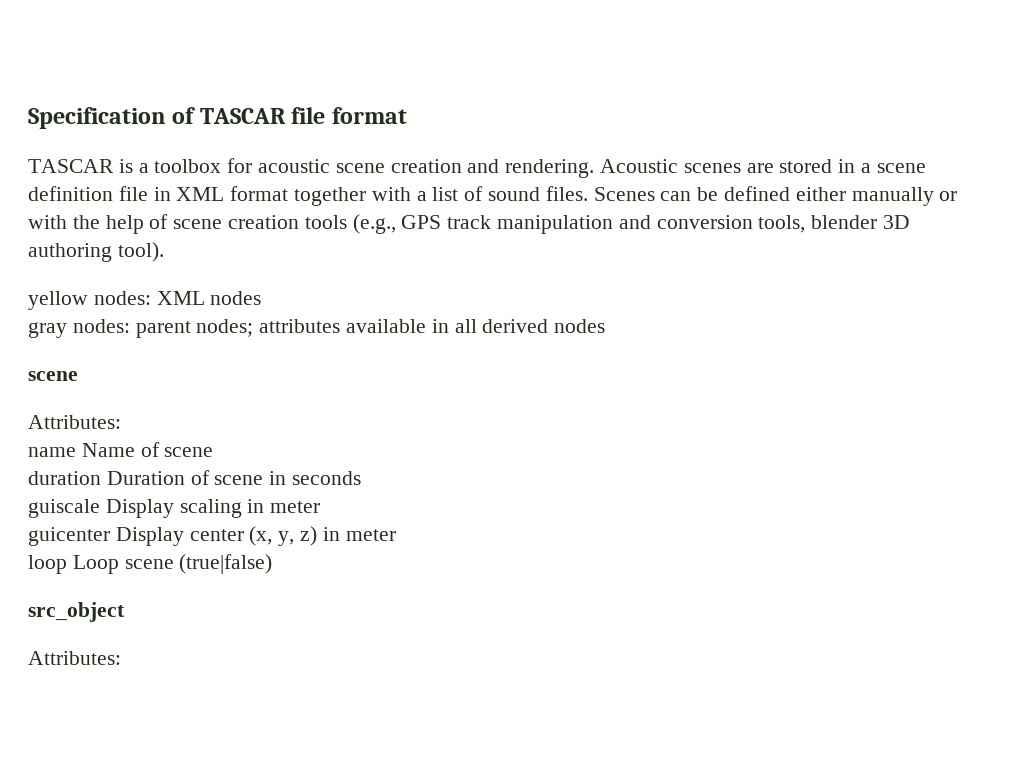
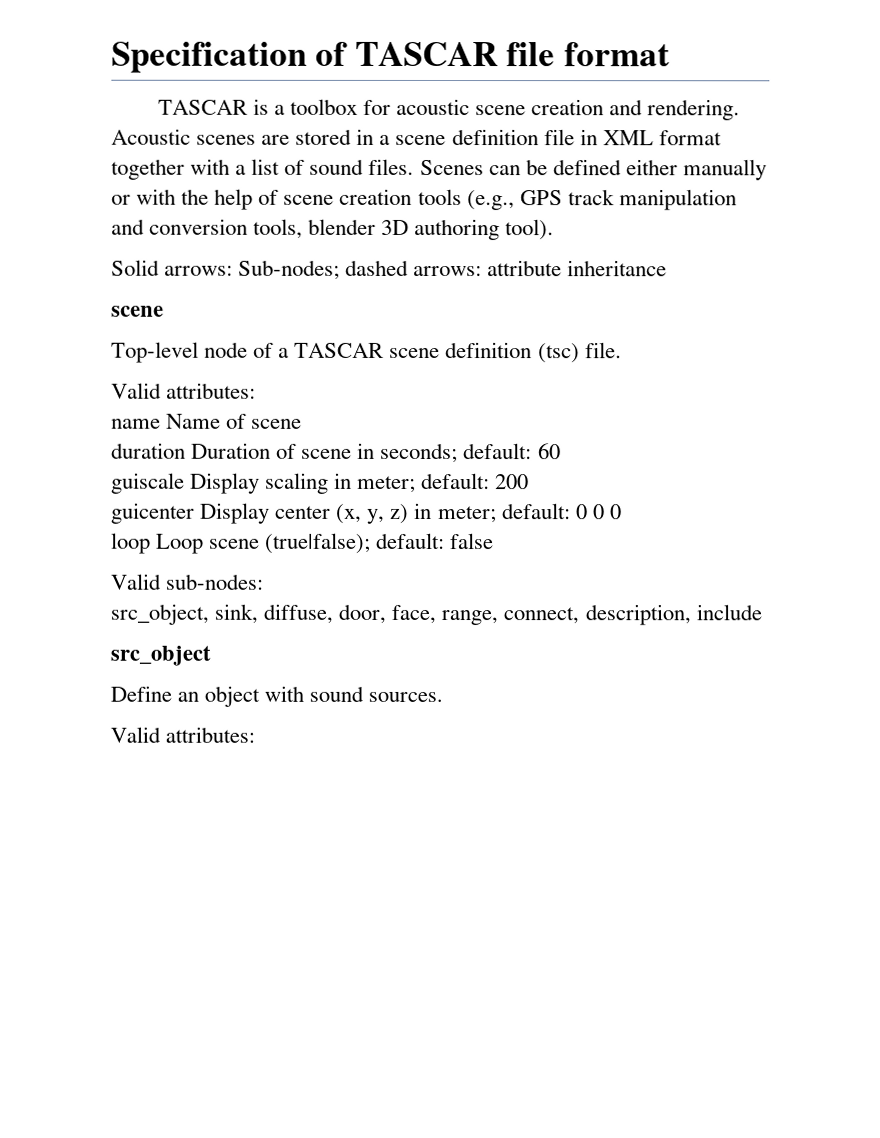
[28,291,262,310] [28,319,606,338] [28,371,78,381] [28,415,121,429] yellow nodes: XML nodes // gray nodes: parent nodes; attributes available in all derived nodes // scene // Attributes: -> [111,259,668,280] [111,305,164,317] [111,341,622,364] [111,382,257,399] Solid arrows: Sub-nodes; dashed arrows: attribute inheritance // scene // Top-level node of a TASCAR scene definition (tsc) file. // Valid attributes:
[292,471,362,485] seconds -> [380,442,561,464] seconds; default: 60
[270,501,321,513] meter -> [357,472,530,493] meter; default: 200
[345,529,396,541] [28,554,273,574] [28,602,125,622] [28,651,121,665] meter // loop Loop scene (true|false) // src_object // Attributes: -> [437,503,622,524] [111,532,495,554] [110,573,264,590] [110,603,762,626] [110,645,211,666] [110,685,444,707] [110,726,256,743] meter; default: 0 0 0 // loop Loop scene (true|false); default: false // Valid sub-nodes: // src_object, sink, diffuse, door, face, range, connect, description, include // src_object // Define an object with sound sources. // Valid attributes:

